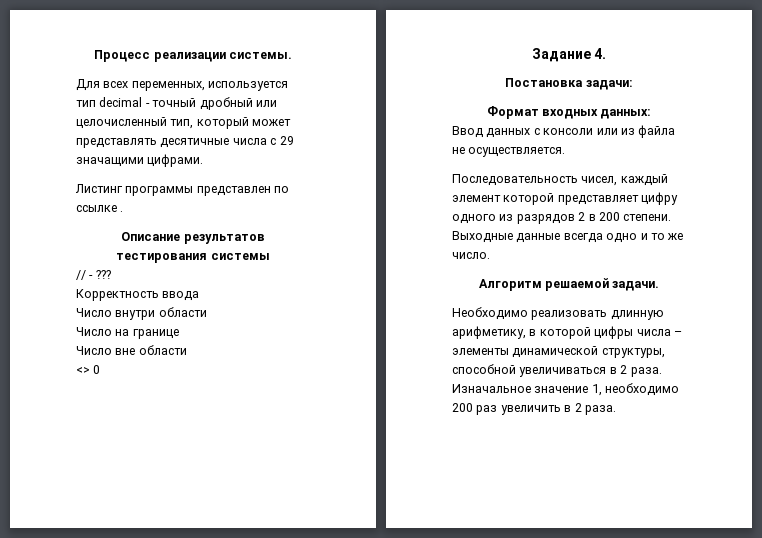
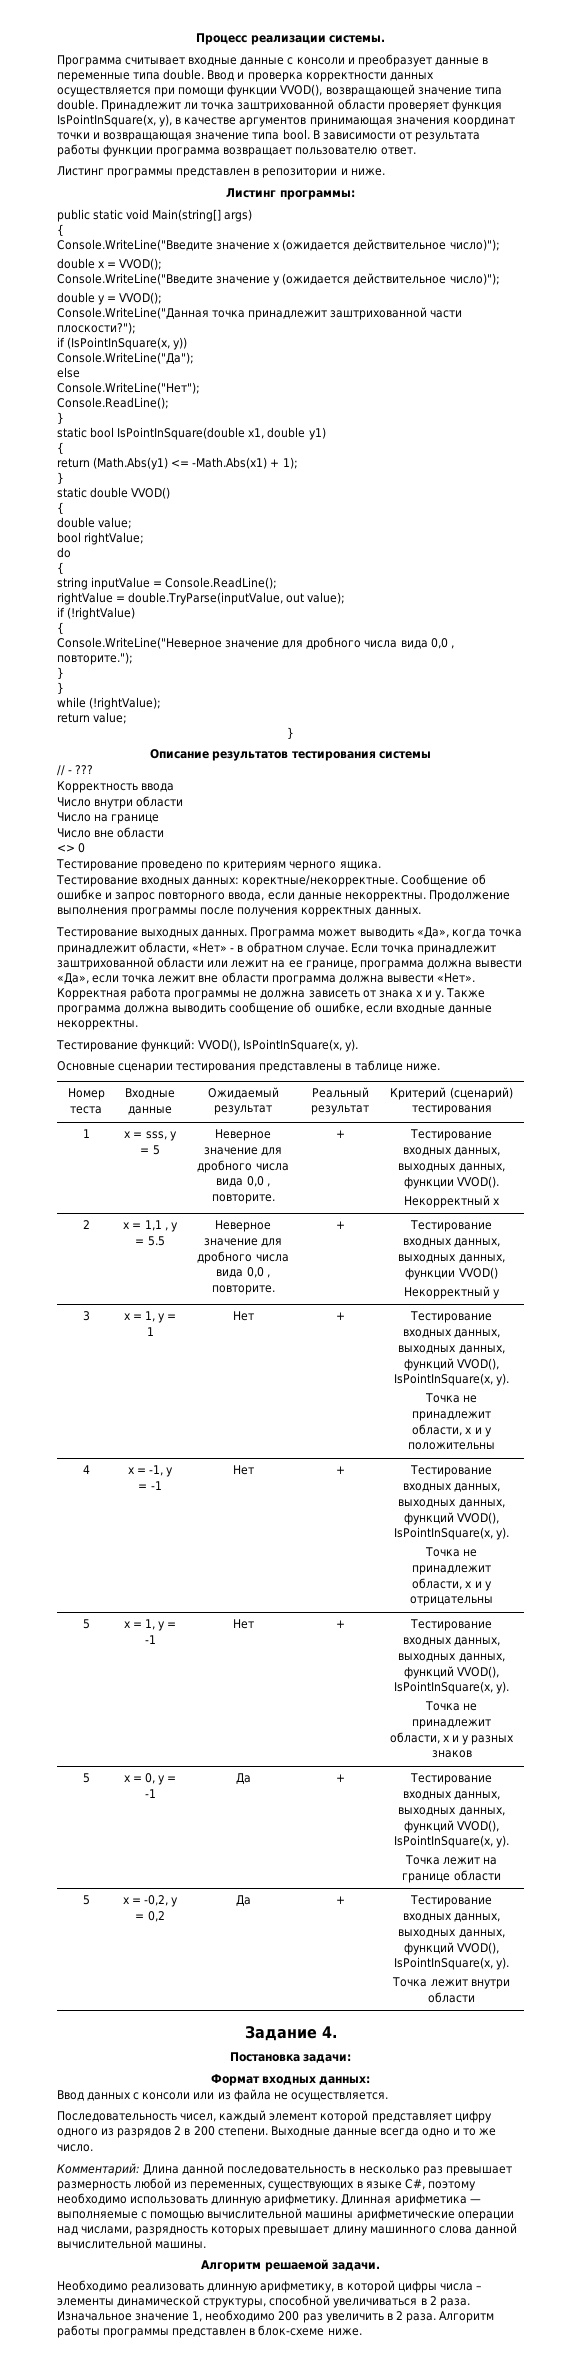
[76,79,289,91] [76,97,277,110] [76,117,292,129] [76,136,294,148] [76,154,204,167] [75,184,290,196] [76,205,124,212] Для всех переменных, используется тип decimal - точный дробный или целочисленный тип, который может представлять десятичные числа с 29 значащими цифрами. // Листинг программы представлен по ссылке . -> [57,54,488,67] [57,69,434,82] [57,84,502,97] [57,99,502,112] [57,114,515,127] [57,129,480,142] [57,144,416,157] [57,166,385,178] [226,188,355,200] [57,209,253,222] [57,224,64,236] [57,239,500,251] [57,258,163,270] [57,273,500,286] [57,292,163,305] [57,307,463,320] [57,322,136,334] [57,337,188,350] [57,352,194,364] [57,367,80,378] [57,382,200,394] [57,397,169,409] [57,412,64,424] [57,427,326,440] [57,442,64,454] [57,457,298,470] [57,472,64,484] [57,487,171,499] [57,502,64,514] [57,517,133,529] [57,532,145,545] [57,547,71,558] [57,562,64,574] [57,577,278,590] [57,592,346,605] [57,607,136,620] [57,622,64,634] [57,637,454,650] [57,652,133,665] [57,667,64,679] [57,682,64,694] [57,697,162,710] [57,712,128,724] [287,727,294,739] Программа считывает входные данные с консоли и преобразует данные в переменные типа double. Ввод и проверка корректности данных осуществляется при помощи функции VVOD(), возвращающей значение типа double. Принадлежит ли точка заштрихованной области проверяет функция IsPointInSquare(x, y), в качестве аргументов принимающая значения координат точки и возвращающая значение типа bool. В зависимости от результата работы функции программа возвращает пользователю ответ. // Листинг программы представлен в репозитории и ниже. // Листинг программы: // public static void Main(string[] args) // { // Console.WriteLine("Введите значение x (ожидается действительное число)"); // double x = VVOD(); // Console.WriteLine("Введите значение y (ожидается действительное число)"); // double y = VVOD(); // Console.WriteLine("Данная точка принадлежит заштрихованной части плоскости?"); // if (IsPointInSquare(x, y)) // Console.WriteLine("Да"); // else // Console.WriteLine("Нет"); // Console.ReadLine(); // } // static bool IsPointInSquare(double x1, double y1) // { // return (Math.Abs(y1) <= -Math.Abs(x1) + 1); // } // static double VVOD() // { // double value; // bool rightValue; // do // { // string inputValue = Console.ReadLine(); // rightValue = double.TryParse(inputValue, out value); // if (!rightValue) // { // Console.WriteLine("Неверное значение для дробного числа вида 0,0 , повторите."); // } // } // while (!rightValue); // return value; // }
(101, 369) none -> [56,859,381,871] [56,874,486,887] [57,889,510,902] [57,907,421,917] [56,927,522,939] [57,942,496,955] [57,957,522,970] [57,972,475,985] [57,987,486,1000] [57,1002,492,1015] [57,1020,138,1030] [56,1039,359,1052] [57,1060,440,1073] [67,1088,105,1100] [70,1106,102,1114] [125,1088,175,1099] [128,1106,172,1115] [207,1087,279,1099] [213,1105,272,1115] [311,1087,369,1098] [311,1105,369,1115] [390,1087,513,1100] [411,1105,492,1115] [82,1129,90,1138] [124,1131,177,1141] [140,1145,160,1155] [214,1129,271,1141] [203,1147,283,1156] [197,1160,289,1173] [216,1176,270,1187] [211,1194,275,1204] [335,1130,345,1138] [410,1129,492,1141] [402,1147,501,1156] [398,1163,505,1172] [403,1176,500,1189] [403,1195,501,1208] [82,1220,90,1229] [123,1220,178,1232] [135,1236,165,1246] [214,1220,271,1232] [203,1238,283,1247] [197,1251,289,1264] [216,1267,270,1278] [211,1285,275,1295] [335,1221,345,1229] [410,1220,492,1232] [402,1238,501,1247] [398,1254,505,1263] [405,1267,498,1280] [403,1286,501,1299] [82,1311,90,1321] [123,1311,177,1323] [146,1327,154,1336] [232,1311,254,1321] [335,1312,345,1320] [410,1311,492,1323] [402,1329,501,1338] [398,1345,505,1354] [403,1358,500,1371] [393,1373,510,1386] [424,1393,478,1403] [412,1411,491,1421] [412,1424,492,1437] [408,1442,495,1450] [82,1465,90,1474] [127,1465,174,1477] [138,1481,162,1490] [232,1465,254,1475] [335,1466,345,1474] [410,1465,492,1477] [402,1483,501,1492] [398,1499,505,1508] [403,1512,500,1525] [393,1527,510,1540] [424,1547,478,1557] [412,1565,491,1575] [412,1578,492,1591] [410,1596,493,1606] [82,1619,90,1629] [123,1619,177,1631] [144,1635,156,1644] [232,1619,254,1629] [335,1620,345,1628] [410,1619,492,1631] [402,1637,501,1646] [398,1653,505,1662] [403,1666,500,1679] [393,1681,510,1694] [424,1701,478,1711] [412,1719,491,1729] [389,1732,515,1745] [431,1750,472,1758] [82,1773,90,1783] [123,1773,177,1785] [144,1789,156,1798] [235,1773,251,1784] [335,1774,345,1782] [410,1773,492,1785] [402,1791,501,1800] [398,1807,505,1816] [403,1820,500,1833] [393,1835,510,1848] [404,1855,498,1865] [402,1870,501,1883] [82,1895,90,1905] [122,1895,179,1907] [135,1911,165,1922] [235,1895,251,1906] [335,1896,345,1904] [410,1895,492,1907] [402,1913,501,1922] [398,1929,505,1938] [403,1942,500,1955] [393,1957,510,1970] [392,1977,510,1989] [428,1992,475,2003] // Тестирование проведено по критериям черного ящика. // Тестирование входных данных: коректные/некорректные. Сообщение об ошибке и запрос повторного ввода, если данные некорректны. Продолжение выполнения программы после получения корректных данных. // Тестирование выходных данных. Программа может выводить «Да», когда точка принадлежит области, «Нет» - в обратном случае. Если точка принадлежит заштрихованной области или лежит на ее границе, программа должна вывести «Да», если точка лежит вне области программа должна вывести «Нет». Корректная работа программы не должна зависеть от знака x и y. Также программа должна выводить сообщение об ошибке, если входные данные некорректны. // Тестирование функций: VVOD(), IsPointInSquare(x, y). // Основные сценарии тестирования представлены в таблице ниже. // Номер теста | Входные данные | Ожидаемый результат | Реальный результат | Критерий (сценарий) тестирования // 1 | x = sss, y = 5 | Неверное значение для дробного числа вида 0,0 , повторите. | + | Тестирование входных данных, выходных данных, функции VVOD(). // Некорректный x // 2 | x = 1,1 , y = 5.5 | Неверное значение для дробного числа вида 0,0 , повторите. | + | Тестирование входных данных, выходных данных, функции VVOD() // Некорректный y // 3 | x = 1, y = 1 | Нет | + | Тестирование входных данных, выходных данных, функций VVOD(), IsPointInSquare(x, y). // Точка не принадлежит области, x и y положительны // 4 | x = -1, y = -1 | Нет | + | Тестирование входных данных, выходных данных, функций VVOD(), IsPointInSquare(x, y). // Точка не принадлежит области, x и y отрицательны // 5 | x = 1, y = -1 | Нет | + | Тестирование входных данных, выходных данных, функций VVOD(), IsPointInSquare(x, y). // Точка не принадлежит области, x и y разных знаков // 5 | x = 0, y = -1 | Да | + | Тестирование входных данных, выходных данных, функций VVOD(), IsPointInSquare(x, y). // Точка лежит на границе области // 5 | x = -0,2, y = 0,2 | Да | + | Тестирование входных данных, выходных данных, функций VVOD(), IsPointInSquare(x, y). // Точка лежит внутри области
(490, 255) none -> [57,2163,512,2176] [57,2178,476,2191] [57,2193,481,2206] [57,2208,514,2221] [57,2223,517,2236] [57,2238,207,2249] // Комментарий: Длина данной последовательность в несколько раз превышает размерность любой из переменных, существующих в языке C#, поэтому необходимо использовать длинную арифметику. Длинная арифметика — выполняемые с помощью вычислительной машины арифметические операции над числами, разрядность которых превышает длину машинного слова данной вычислительной машины.
(616, 410) none -> [439,2311,495,2323] [57,2325,362,2338] Алгоритм работы программы представлен в блок-схеме ниже.

